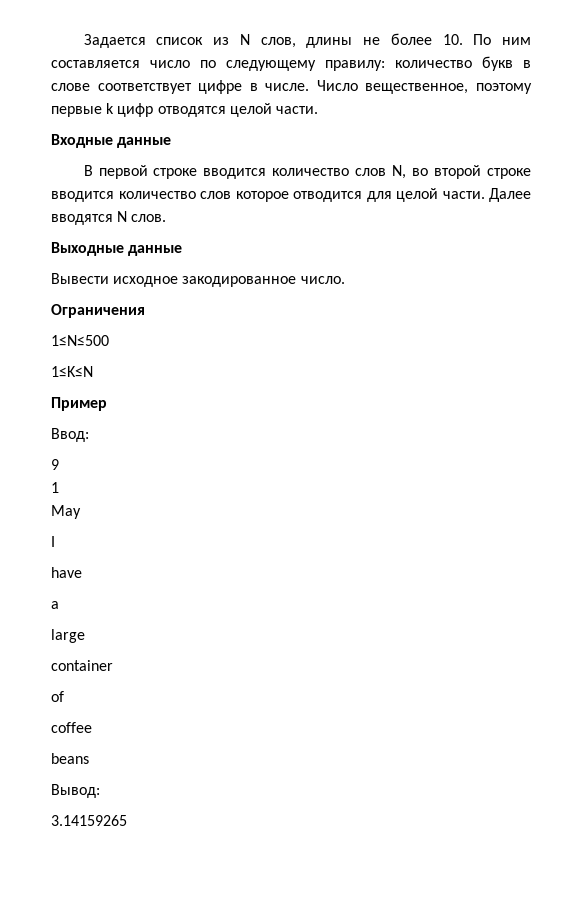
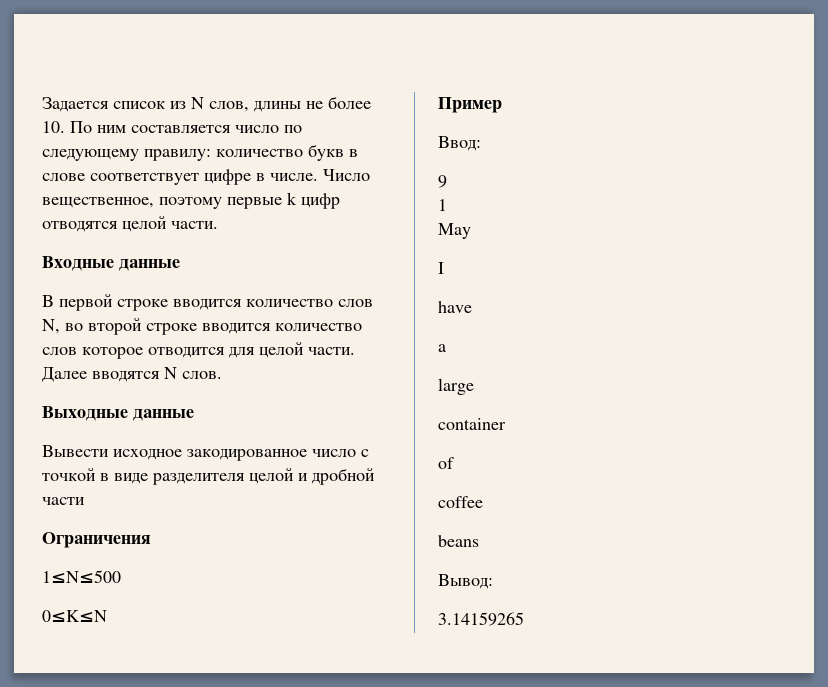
[300,276,345,284] число. -> [312,449,369,457] [42,468,375,485] [42,497,85,505] число c точкой в виде разделителя целой и дробной части
[51,366,93,377] 1≤K≤N -> [42,610,107,622] 0≤K≤N

